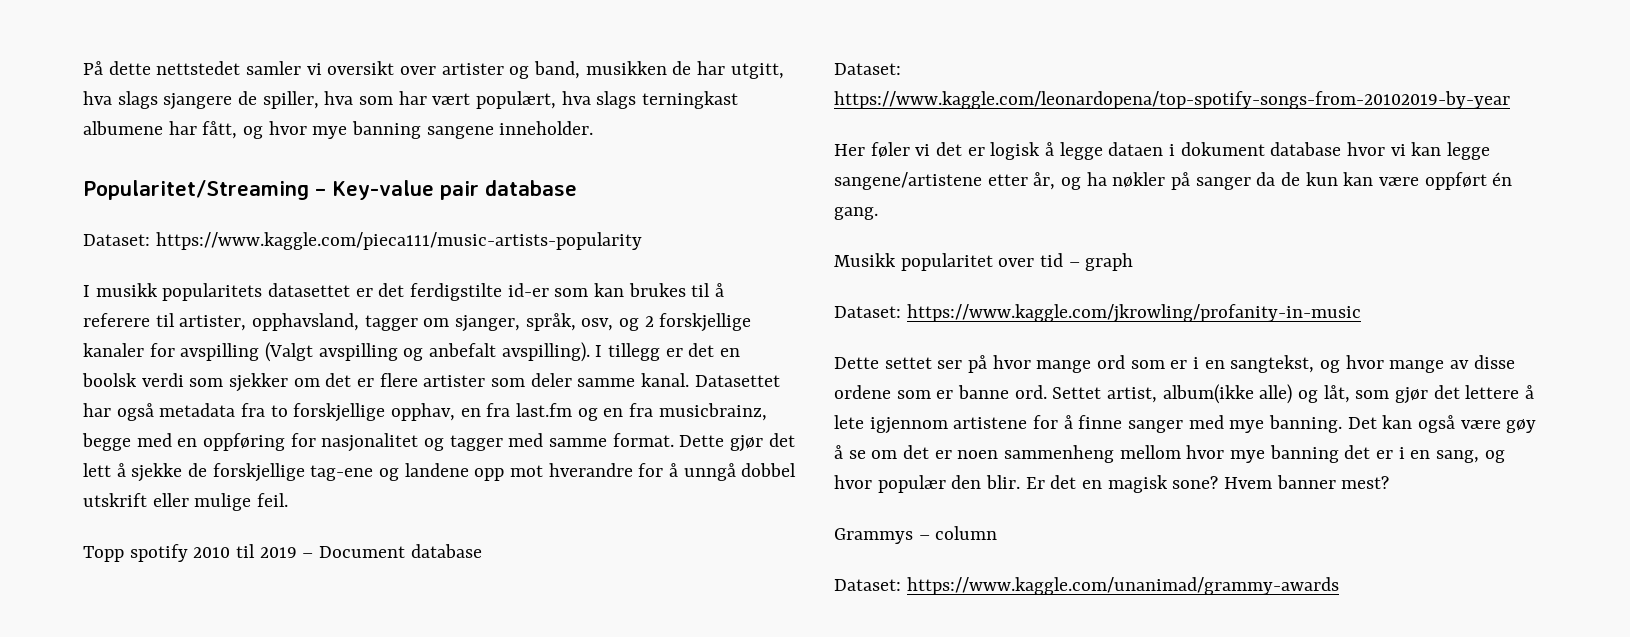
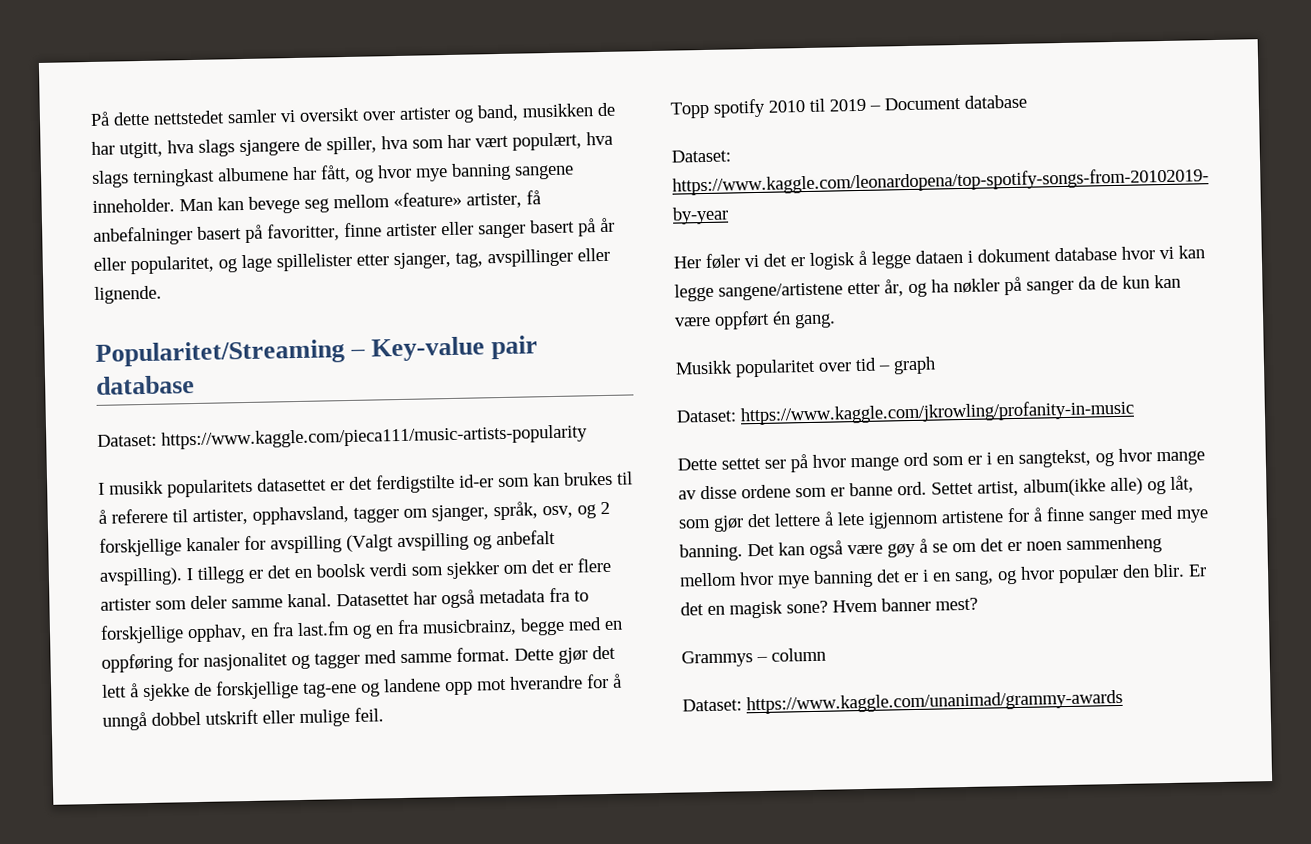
(594, 128) none -> [179,190,541,214] [93,217,615,246] [93,247,610,275] [94,285,162,304] Man kan bevege seg mellom «feature» artister, få anbefalninger basert på favoritter, finne artister eller sanger basert på år eller popularitet, og lage spillelister etter sjanger, tag, avspillinger eller lignende.

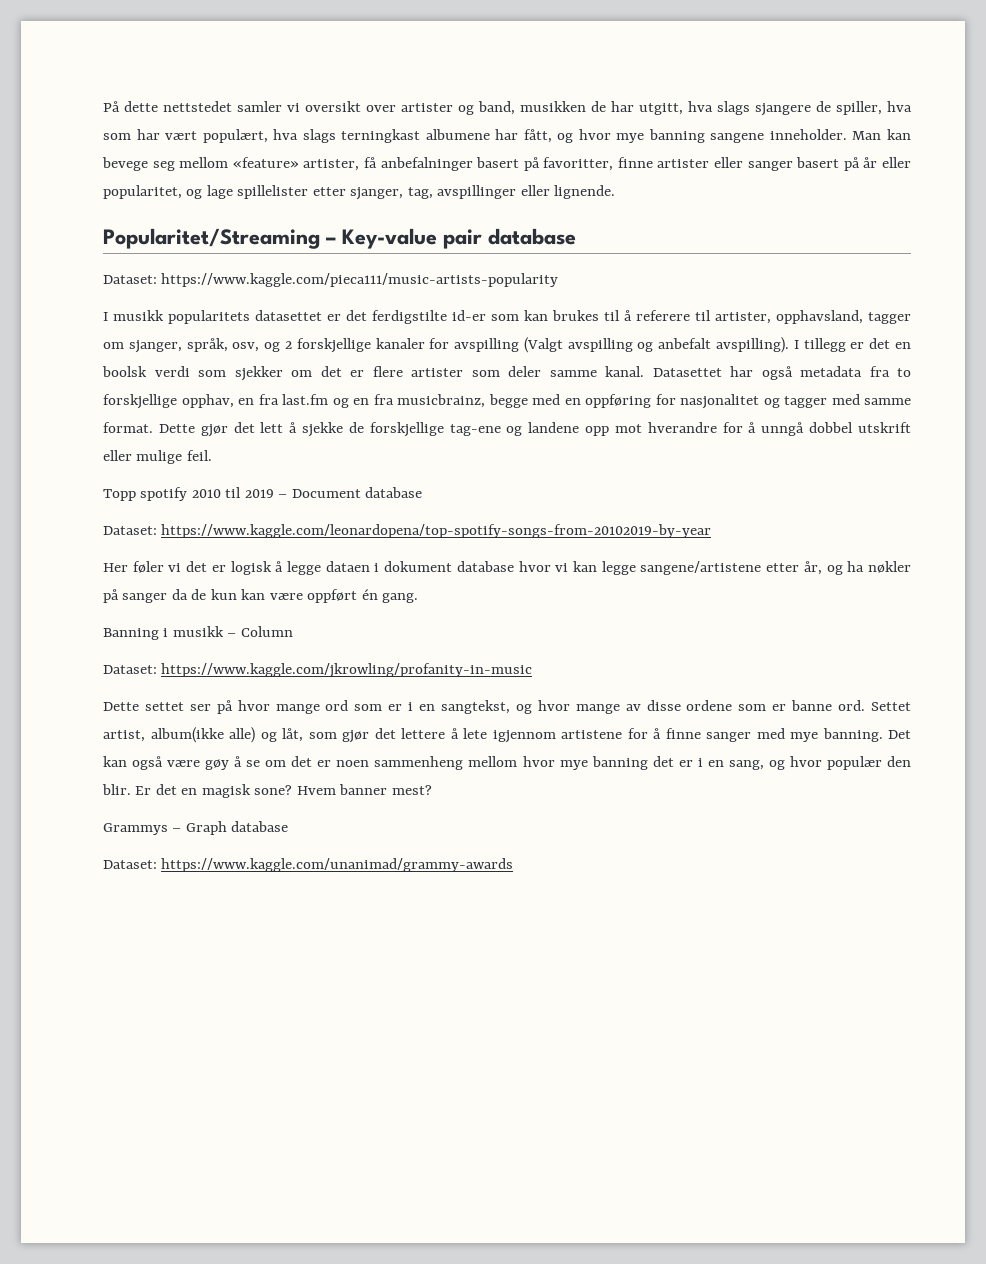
[675,356,936,378] Musikk popularitet over tid – graph -> [103,626,293,640] Banning i musikk – Column
[771,647,826,662] column -> [185,821,289,835] Graph database

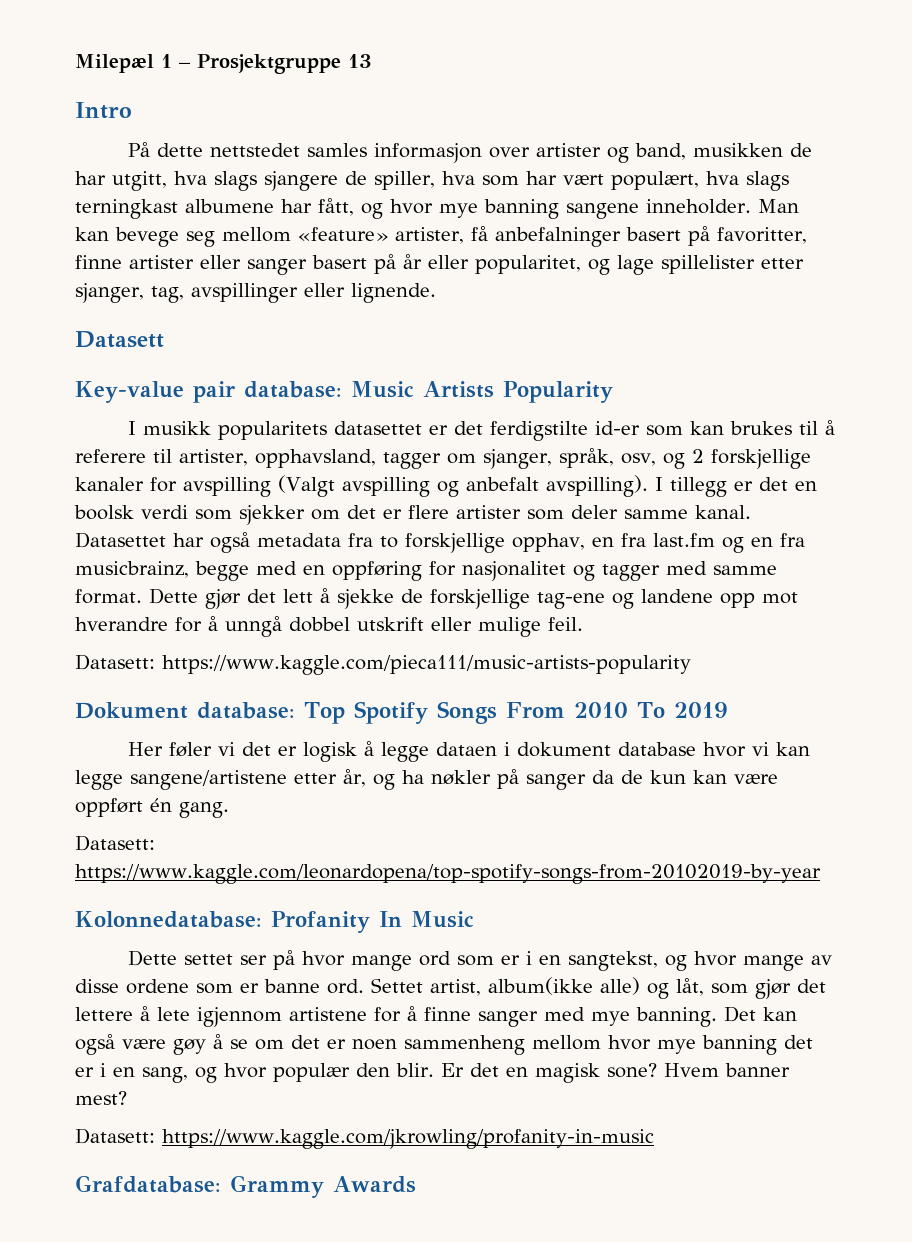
[103,101,361,112] På dette nettstedet samler vi oversikt -> [75,54,372,74] [75,102,132,119] [128,142,483,163] Milepæl 1 – Prosjektgruppe 13 // Intro // På dette nettstedet samles informasjon
[103,228,576,249] [103,273,559,287] Popularitet/Streaming – Key-value pair database // Dataset: https://www.kaggle.com/pieca111/music-artists-popularity -> [75,331,164,348] [75,381,613,403] Datasett // Key-value pair database: Music Artists Popularity
[103,487,423,501] [103,524,712,538] Topp spotify 2010 til 2019 – Document database // Dataset: https://www.kaggle.com/leonardopena/top-spotify-songs-from-20102019-by-year -> [75,654,691,675] [75,701,728,724] Datasett: https://www.kaggle.com/pieca111/music-artists-popularity // Dokument database: Top Spotify Songs From 2010 To 2019
[103,626,293,640] [103,663,533,678] Banning i musikk – Column // Dataset: https://www.kaggle.com/jkrowling/profanity-in-music -> [75,835,155,851] [75,864,821,884] [75,911,474,933] Datasett: https://www.kaggle.com/leonardopena/top-spotify-songs-from-20102019-by-year // Kolonnedatabase: Profanity In Music
[103,821,289,835] [103,858,514,872] Grammys – Graph database // Dataset: https://www.kaggle.com/unanimad/grammy-awards -> [75,1128,654,1149] [75,1175,416,1198] Datasett: https://www.kaggle.com/jkrowling/profanity-in-music // Grafdatabase: Grammy Awards

